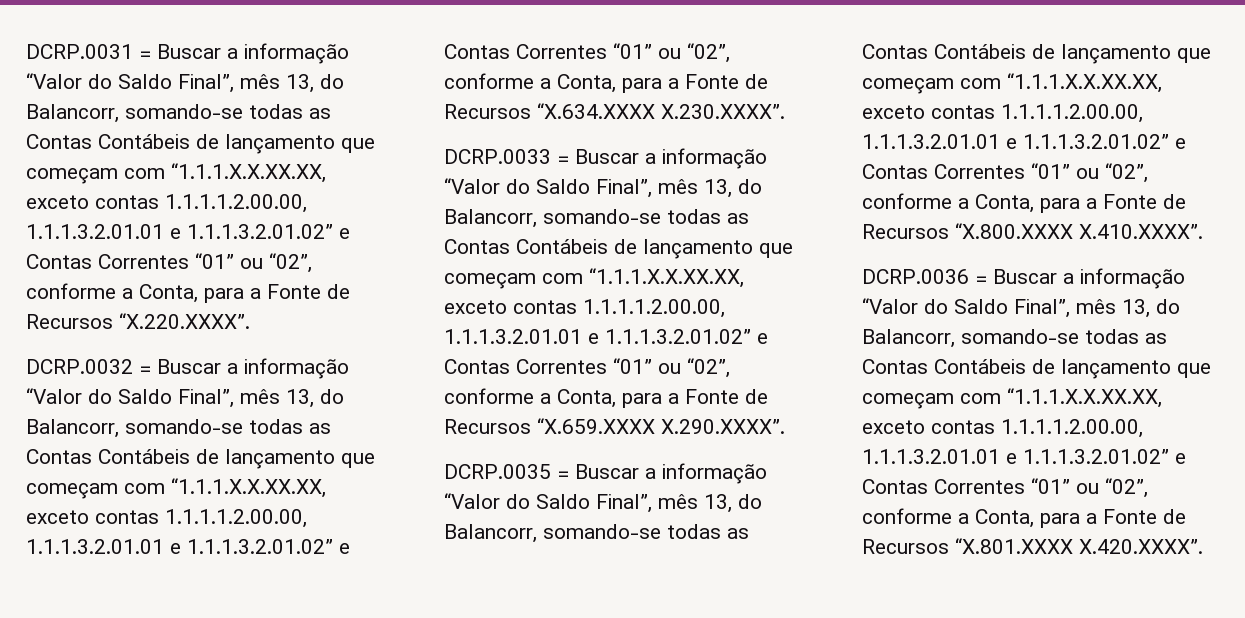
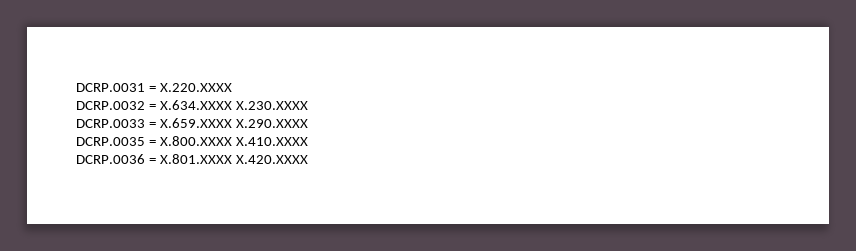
[157,43,349,64] [26,73,344,93] [26,104,331,123] [26,134,375,154] [26,163,326,184] [26,194,307,213] [26,224,350,239] [26,253,312,273] [26,283,350,303] [26,313,250,329] [26,358,349,379] [26,388,344,408] [26,419,331,438] [26,449,375,469] [26,478,326,499] [26,509,307,528] [26,539,350,554] [444,43,730,63] [444,73,768,93] [444,103,785,119] [444,148,767,169] [444,178,762,198] [444,209,749,228] [444,239,793,259] [444,268,744,289] [444,299,725,318] [444,329,768,344] [444,358,730,378] [444,388,768,408] [444,418,785,434] [444,463,767,484] [444,493,762,513] [444,524,749,543] [862,44,1211,64] [862,73,1162,94] [862,104,1143,123] [862,134,1186,149] [862,163,1148,183] [862,193,1186,213] [862,223,1203,239] [862,268,1185,289] [862,298,1180,318] [862,329,1167,348] [862,359,1211,379] [862,388,1162,409] [862,419,1143,438] [862,449,1186,464] [862,478,1148,498] [862,508,1186,528] [862,538,1203,554] Buscar a informação “Valor do Saldo Final”, mês 13, do Balancorr, somando-se todas as Contas Contábeis de lançamento que começam com “1.1.1.X.X.XX.XX, exceto contas 1.1.1.1.2.00.00, 1.1.1.3.2.01.01 e 1.1.1.3.2.01.02” e Contas Correntes “01” ou “02”, conforme a Conta, para a Fonte de Recursos “X.220.XXXX”. // DCRP.0032 = Buscar a informação “Valor do Saldo Final”, mês 13, do Balancorr, somando-se todas as Contas Contábeis de lançamento que começam com “1.1.1.X.X.XX.XX, exceto contas 1.1.1.1.2.00.00, 1.1.1.3.2.01.01 e 1.1.1.3.2.01.02” e Contas Correntes “01” ou “02”, conforme a Conta, para a Fonte de Recursos “X.634.XXXX X.230.XXXX”. // DCRP.0033 = Buscar a informação “Valor do Saldo Final”, mês 13, do Balancorr, somando-se todas as Contas Contábeis de lançamento que começam com “1.1.1.X.X.XX.XX, exceto contas 1.1.1.1.2.00.00, 1.1.1.3.2.01.01 e 1.1.1.3.2.01.02” e Contas Correntes “01” ou “02”, conforme a Conta, para a Fonte de Recursos “X.659.XXXX X.290.XXXX”. // DCRP.0035 = Buscar a informação “Valor do Saldo Final”, mês 13, do Balancorr, somando-se todas as Contas Contábeis de lançamento que começam com “1.1.1.X.X.XX.XX, exceto contas 1.1.1.1.2.00.00, 1.1.1.3.2.01.01 e 1.1.1.3.2.01.02” e Contas Correntes “01” ou “02”, conforme a Conta, para a Fonte de Recursos “X.800.XXXX X.410.XXXX”. // DCRP.0036 = Buscar a informação “Valor do Saldo Final”, mês 13, do Balancorr, somando-se todas as Contas Contábeis de lançamento que começam com “1.1.1.X.X.XX.XX, exceto contas 1.1.1.1.2.00.00, 1.1.1.3.2.01.01 e 1.1.1.3.2.01.02” e Contas Correntes “01” ou “02”, conforme a Conta, para a Fonte de Recursos “X.801.XXXX X.420.XXXX”. -> [159,83,232,92] [76,100,308,110] [76,118,308,128] [76,136,308,146] [76,154,308,164] X.220.XXXX // DCRP.0032 = X.634.XXXX X.230.XXXX // DCRP.0033 = X.659.XXXX X.290.XXXX // DCRP.0035 = X.800.XXXX X.410.XXXX // DCRP.0036 = X.801.XXXX X.420.XXXX

